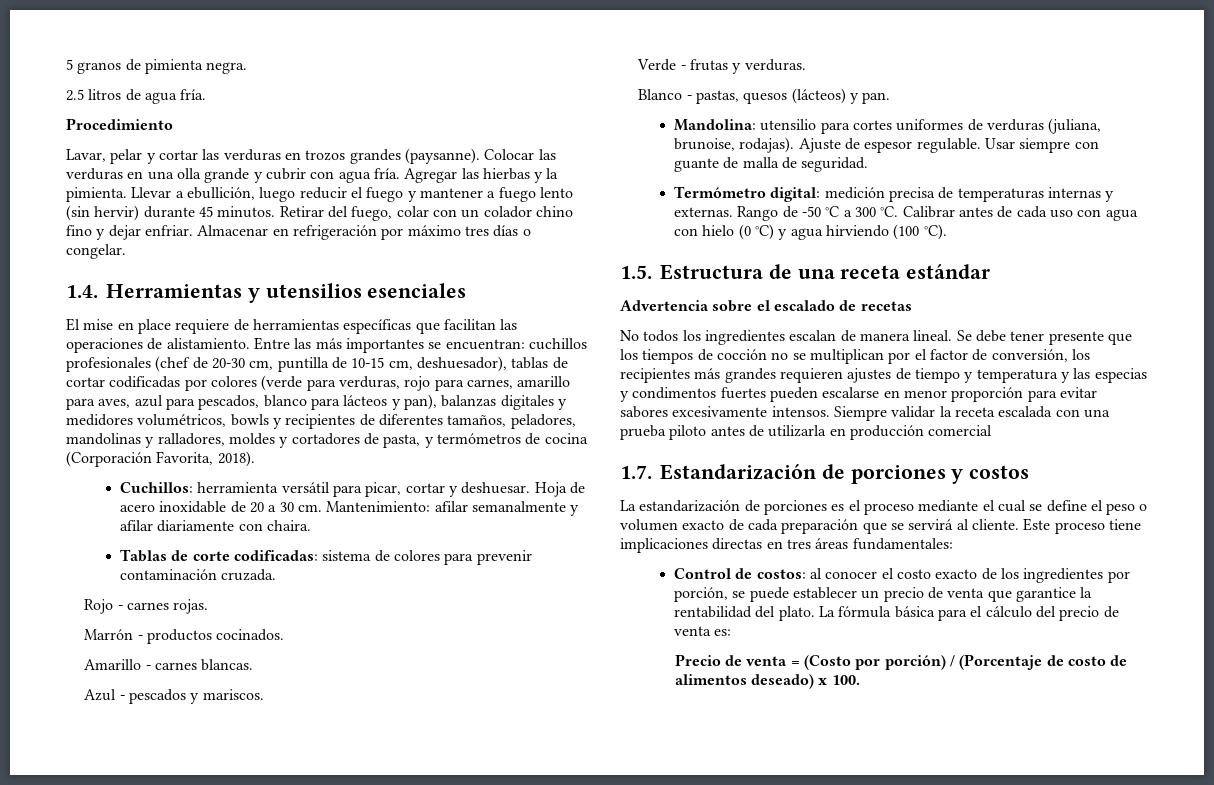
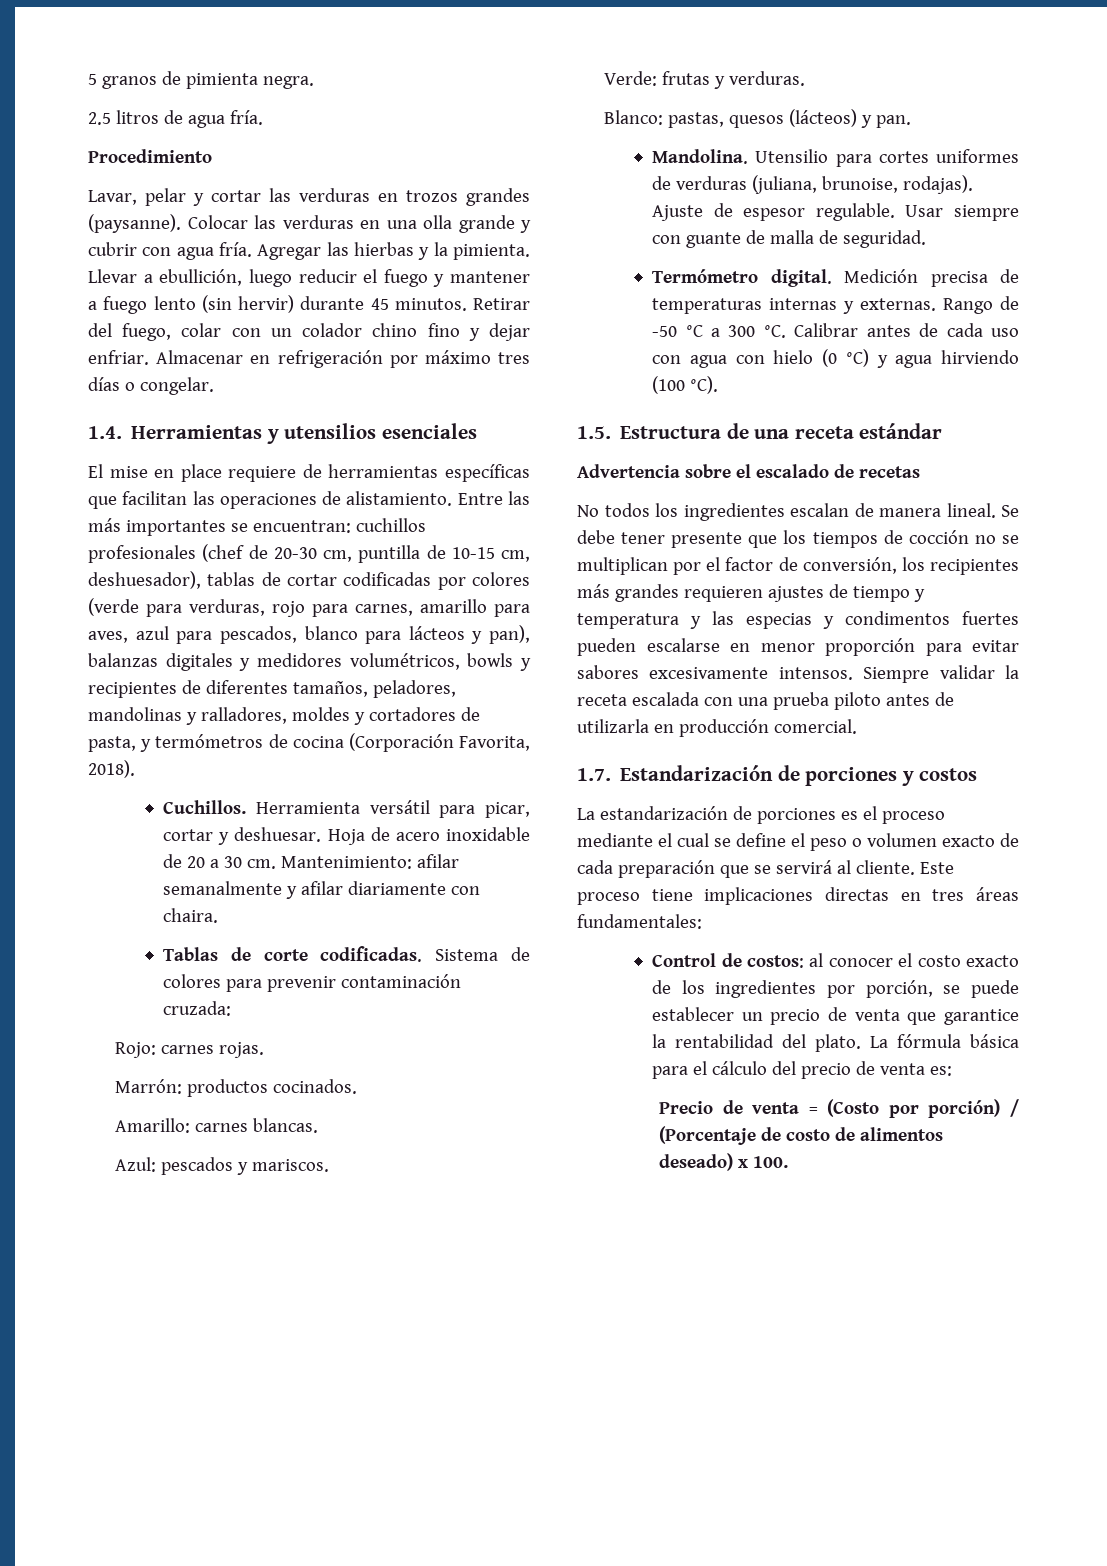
[120,482,279,493] Cuchillos: herramienta -> [163,800,360,814] Cuchillos. Herramienta
[234,550,372,561] codificadas: sistema -> [320,946,499,962] codificadas. Sistema
[221,569,277,581] [84,599,123,614] cruzada. // Rojo - -> [163,1001,232,1016] [115,1042,157,1058] cruzada: // Rojo:
[84,629,143,640] Marrón - -> [115,1079,183,1094] Marrón:
[84,659,151,670] Amarillo - -> [115,1118,191,1133] Amarillo:
[84,689,125,701] Azul - -> [115,1157,157,1172] Azul:
[637,59,686,71] Verde - -> [604,71,658,86] Verde:
[638,89,692,100] Blanco - -> [604,110,664,125] Blanco:
[674,119,817,131] Mandolina: utensilio -> [652,149,829,164] Mandolina. Utensilio
[770,187,885,202] digital: medición -> [770,269,919,287] digital. Medición
[928,425,993,436] comercial -> [773,719,857,734] comercial.

